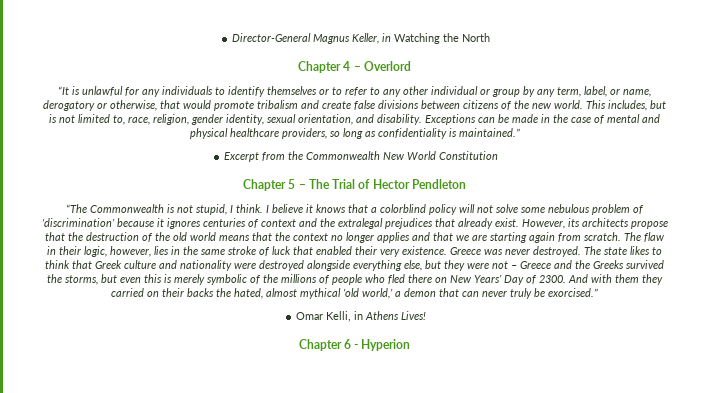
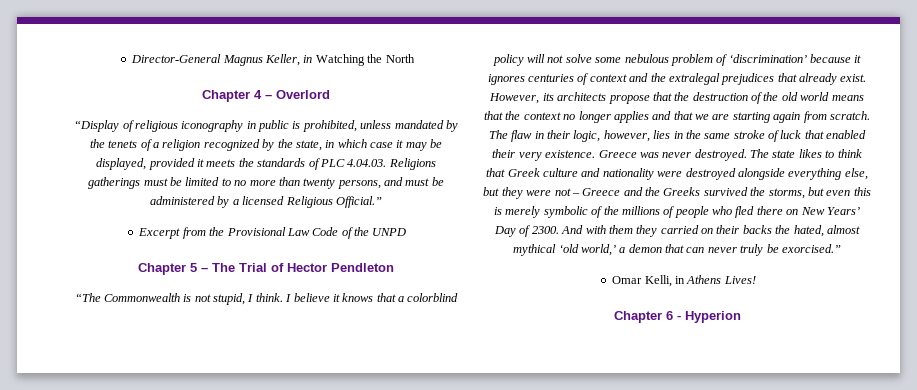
[58,86,651,97] [43,100,666,111] [49,114,660,125] [189,128,520,139] [223,151,498,162] “It is unlawful for any individuals to identify themselves or to refer to any other individual or group by any term, label, or name, derogatory or otherwise, that would promote tribalism and create false divisions between citizens of the new world. This includes, but is not limited to, race, religion, gender identity, sexual orientation, and disability. Exceptions can be made in the case of mental and physical healthcare providers, so long as confidentiality is maintained.” // Excerpt from the Commonwealth New World Constitution -> [74,120,458,132] [89,139,443,151] [96,158,436,170] [88,177,444,189] [150,196,382,208] [138,227,407,239] “Display of religious iconography in public is prohibited, unless mandated by the tenets of a religion recognized by the state, in which case it may be displayed, provided it meets the standards of PLC 4.04.03. Religions gatherings must be limited to no more than twenty persons, and must be administered by a licensed Religious Official.” // Excerpt from the Provisional Law Code of the UNPD

